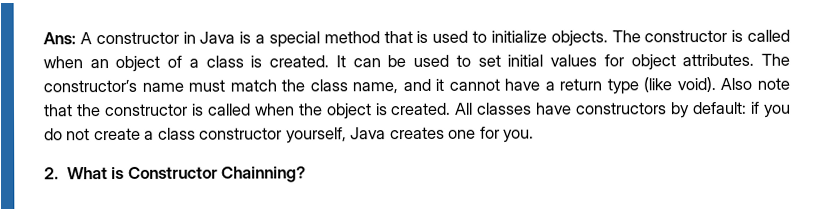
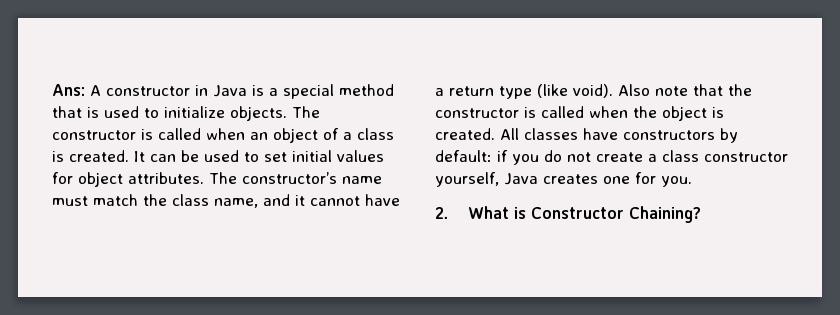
[221,166,307,183] Chainning? -> [629,206,702,223] Chaining?

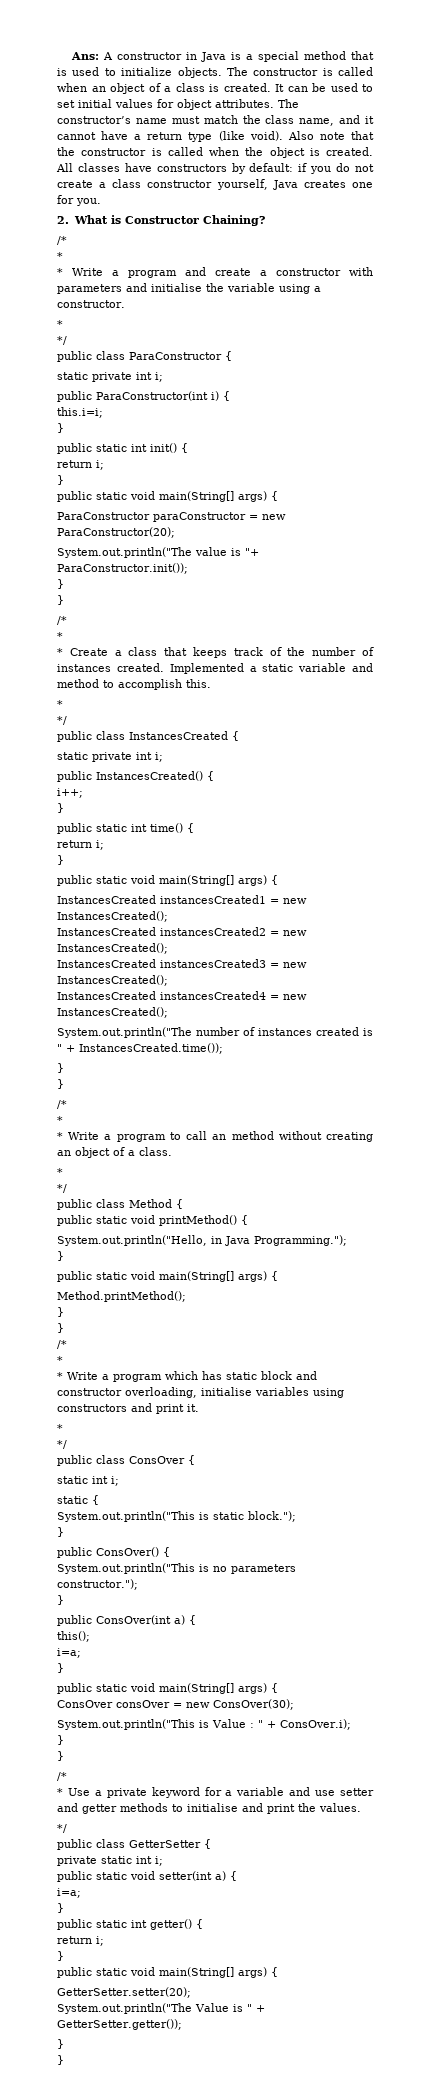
(702, 214) none -> [57,236,67,245] [57,252,63,260] [57,267,373,278] [57,283,321,294] [57,300,125,308] [57,320,63,328] [57,336,67,345] [57,351,232,362] [57,372,163,382] [57,391,230,402] [57,407,103,418] [57,423,64,433] [57,443,188,454] [57,460,104,470] [57,475,64,485] [57,491,278,502] [57,512,286,522] [57,527,175,538] [57,547,259,558] [57,563,188,574] [57,579,64,589] [57,595,64,605] [57,616,67,625] [57,632,63,640] [57,647,375,658] [57,663,374,674] [57,679,211,690] [57,700,63,708] [57,716,67,725] [57,731,239,742] [57,752,163,762] [57,771,214,782] [57,788,83,798] [57,803,64,813] [57,823,194,834] [57,840,104,850] [57,855,64,865] [57,875,278,886] [57,895,307,904] [57,911,168,922] [57,927,307,936] [57,943,168,954] [57,959,307,968] [57,975,168,986] [57,991,307,1000] [57,1007,168,1018] [57,1027,373,1038] [57,1043,223,1054] [57,1063,64,1073] [57,1079,64,1089] [57,1100,67,1109] [57,1116,63,1124] [57,1131,374,1142] [57,1147,172,1158] [57,1168,63,1176] [57,1184,67,1193] [57,1199,183,1210] [57,1215,248,1226] [57,1235,347,1246] [57,1251,64,1261] [57,1271,278,1282] [57,1291,186,1302] [57,1307,64,1317] [57,1323,64,1333] [57,1340,67,1349] [57,1356,63,1364] [57,1371,317,1382] [57,1387,344,1398] [57,1403,199,1414] [57,1424,63,1432] [57,1440,67,1449] [57,1455,195,1466] [57,1476,119,1486] [57,1495,99,1505] [57,1511,296,1522] [57,1527,64,1537] [57,1547,170,1558] [57,1563,296,1574] [57,1579,138,1590] [57,1595,64,1605] [57,1615,196,1626] [57,1631,90,1642] [57,1648,81,1658] [57,1663,64,1673] [57,1683,278,1694] [57,1699,294,1710] [57,1719,351,1730] [57,1735,64,1745] [57,1751,64,1761] [57,1772,67,1781] [57,1787,374,1798] [57,1803,361,1814] [57,1824,67,1833] [57,1839,211,1850] [57,1856,163,1866] [57,1871,237,1882] [57,1888,81,1898] [57,1903,64,1913] [57,1919,203,1930] [57,1936,104,1946] [57,1951,64,1961] [57,1967,278,1978] [57,1987,191,1998] [57,2003,265,2014] [57,2019,182,2030] [57,2039,64,2049] [57,2055,64,2065] // /* // * // * Write a program and create a constructor with parameters and initialise the variable using a constructor. // * // */ // public class ParaConstructor { // static private int i; // public ParaConstructor(int i) { // this.i=i; // } // public static int init() { // return i; // } // public static void main(String[] args) { // ParaConstructor paraConstructor = new ParaConstructor(20); // System.out.println("The value is "+ ParaConstructor.init()); // } // } // /* // * // * Create a class that keeps track of the number of instances created. Implemented a static variable and method to accomplish this. // * // */ // public class InstancesCreated { // static private int i; // public InstancesCreated() { // i++; // } // public static int time() { // return i; // } // public static void main(String[] args) { // InstancesCreated instancesCreated1 = new InstancesCreated(); // InstancesCreated instancesCreated2 = new InstancesCreated(); // InstancesCreated instancesCreated3 = new InstancesCreated(); // InstancesCreated instancesCreated4 = new InstancesCreated(); // System.out.println("The number of instances created is " + InstancesCreated.time()); // } // } // /* // * // * Write a program to call an method without creating an object of a class. // * // */ // public class Method { // public static void printMethod() { // System.out.println("Hello, in Java Programming."); // } // public static void main(String[] args) { // Method.printMethod(); // } // } // /* // * // * Write a program which has static block and constructor overloading, initialise variables using constructors and print it. // * // */ // public class ConsOver { // static int i; // static { // System.out.println("This is static block."); // } // public ConsOver() { // System.out.println("This is no parameters constructor."); // } // public ConsOver(int a) { // this(); // i=a; // } // public static void main(String[] args) { // ConsOver consOver = new ConsOver(30); // System.out.println("This is Value : " + ConsOver.i); // } // } // /* // * Use a private keyword for a variable and use setter and getter methods to initialise and print the values. // */ // public class GetterSetter { // private static int i; // public static void setter(int a) { // i=a; // } // public static int getter() { // return i; // } // public static void main(String[] args) { // GetterSetter.setter(20); // System.out.println("The Value is " + GetterSetter.getter()); // } // }

